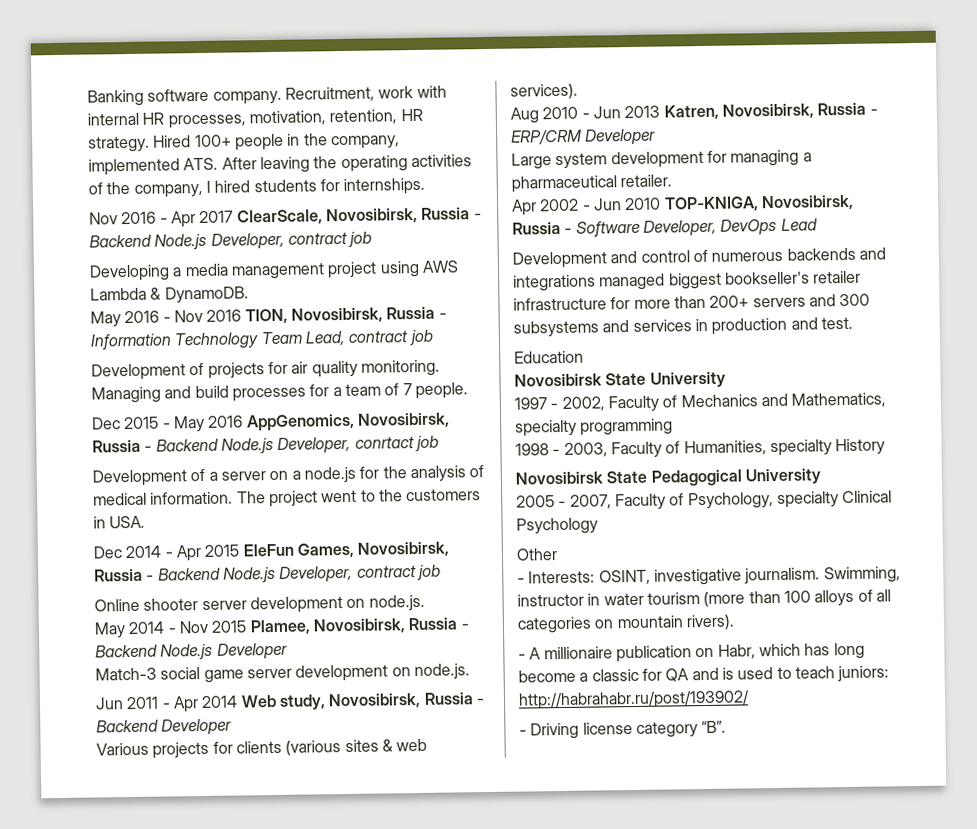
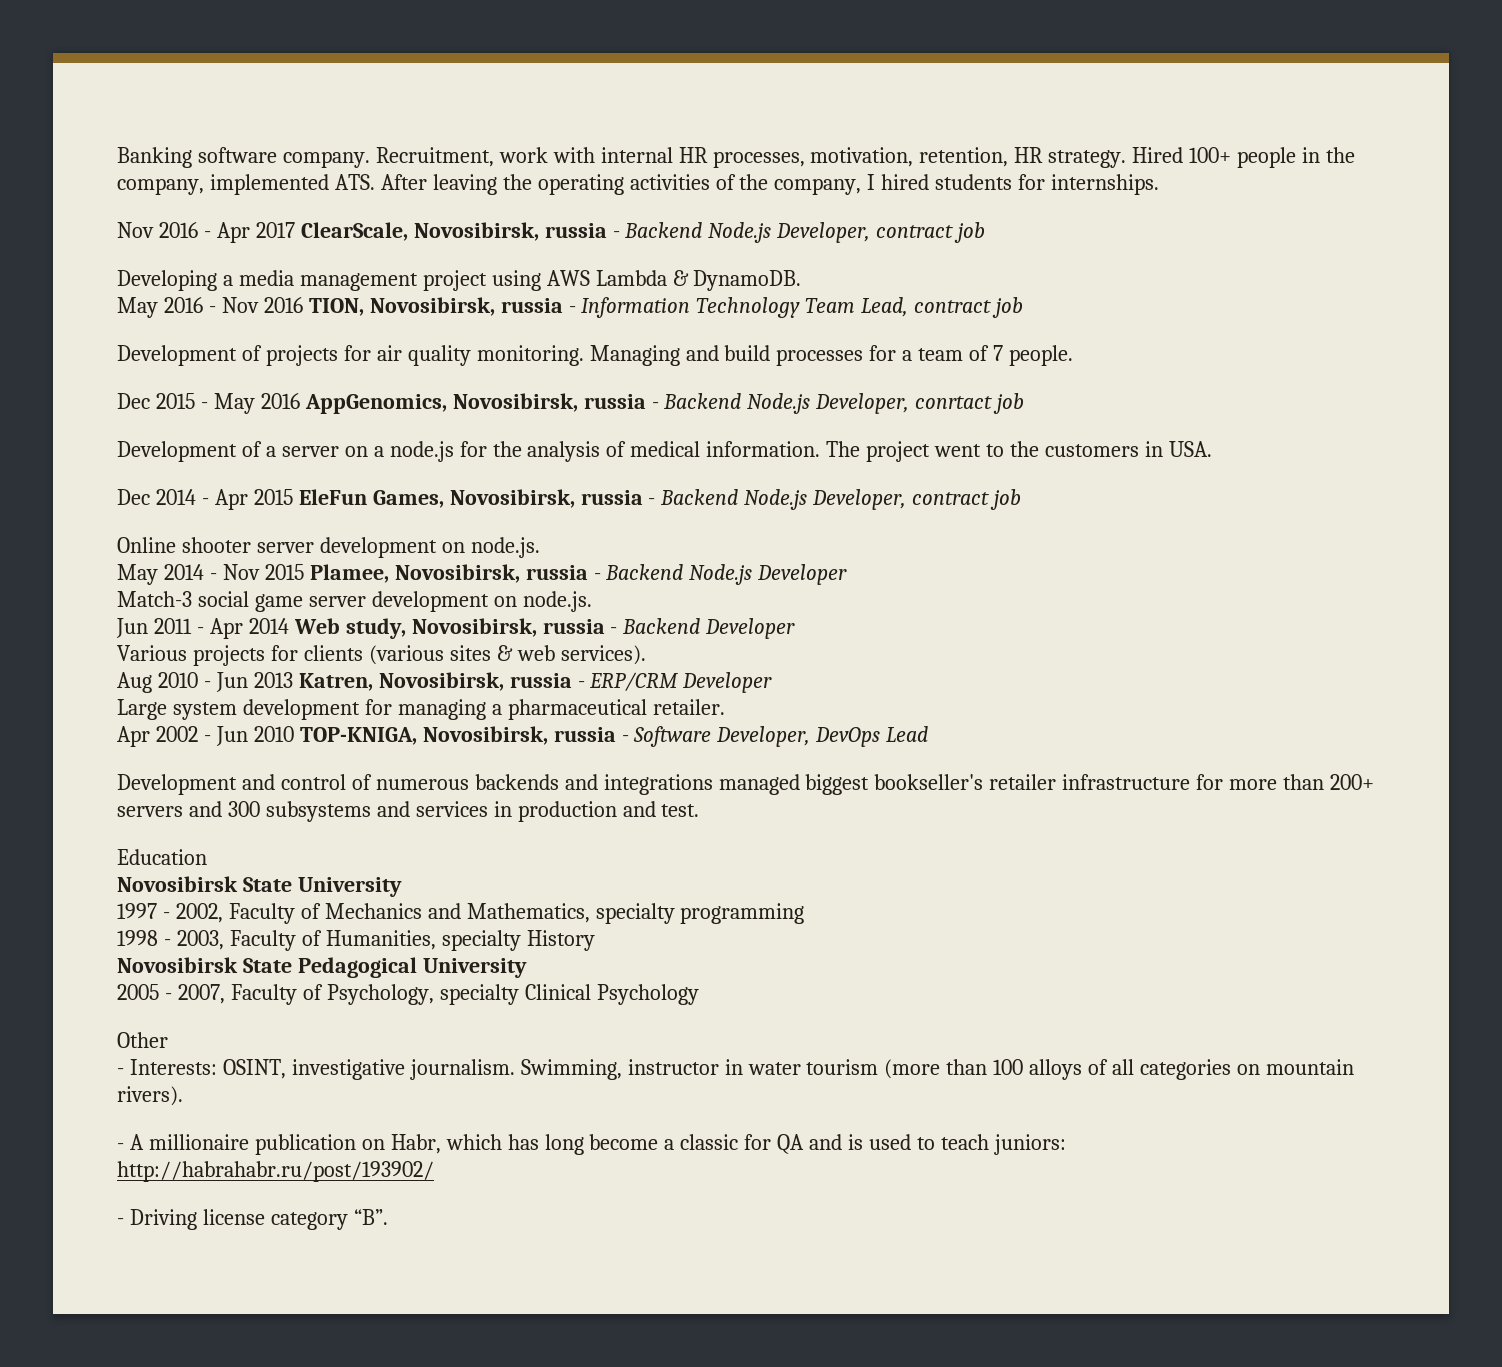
[421,207,471,220] Russia -> [544,223,607,238] russia
[386,306,436,320] Russia -> [500,298,563,313] russia
[92,439,141,453] Russia -> [583,394,646,409] russia
[94,568,143,582] Russia -> [580,490,643,505] russia
[408,617,458,631] Russia -> [525,565,588,580] russia
[423,692,474,705] Russia -> [542,619,605,634] russia
[817,102,867,116] Russia -> [509,673,572,688] russia
[512,221,561,235] Russia -> [553,727,616,742] russia

